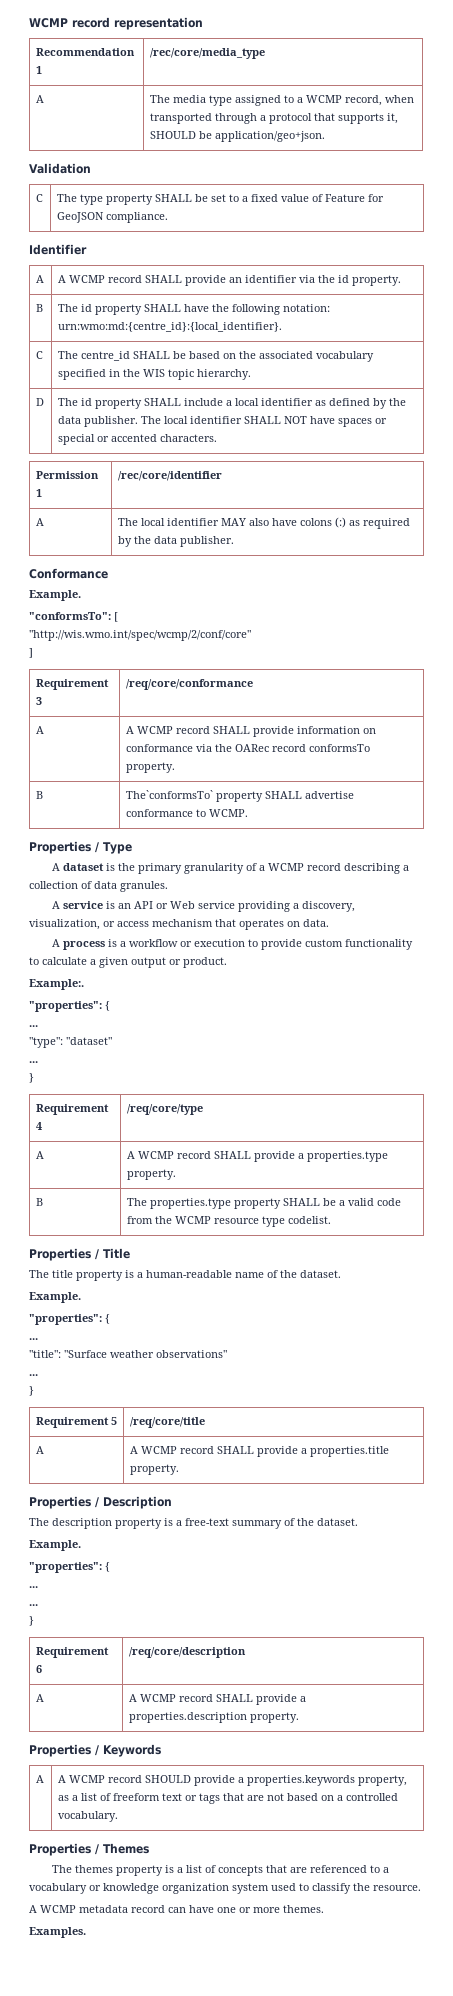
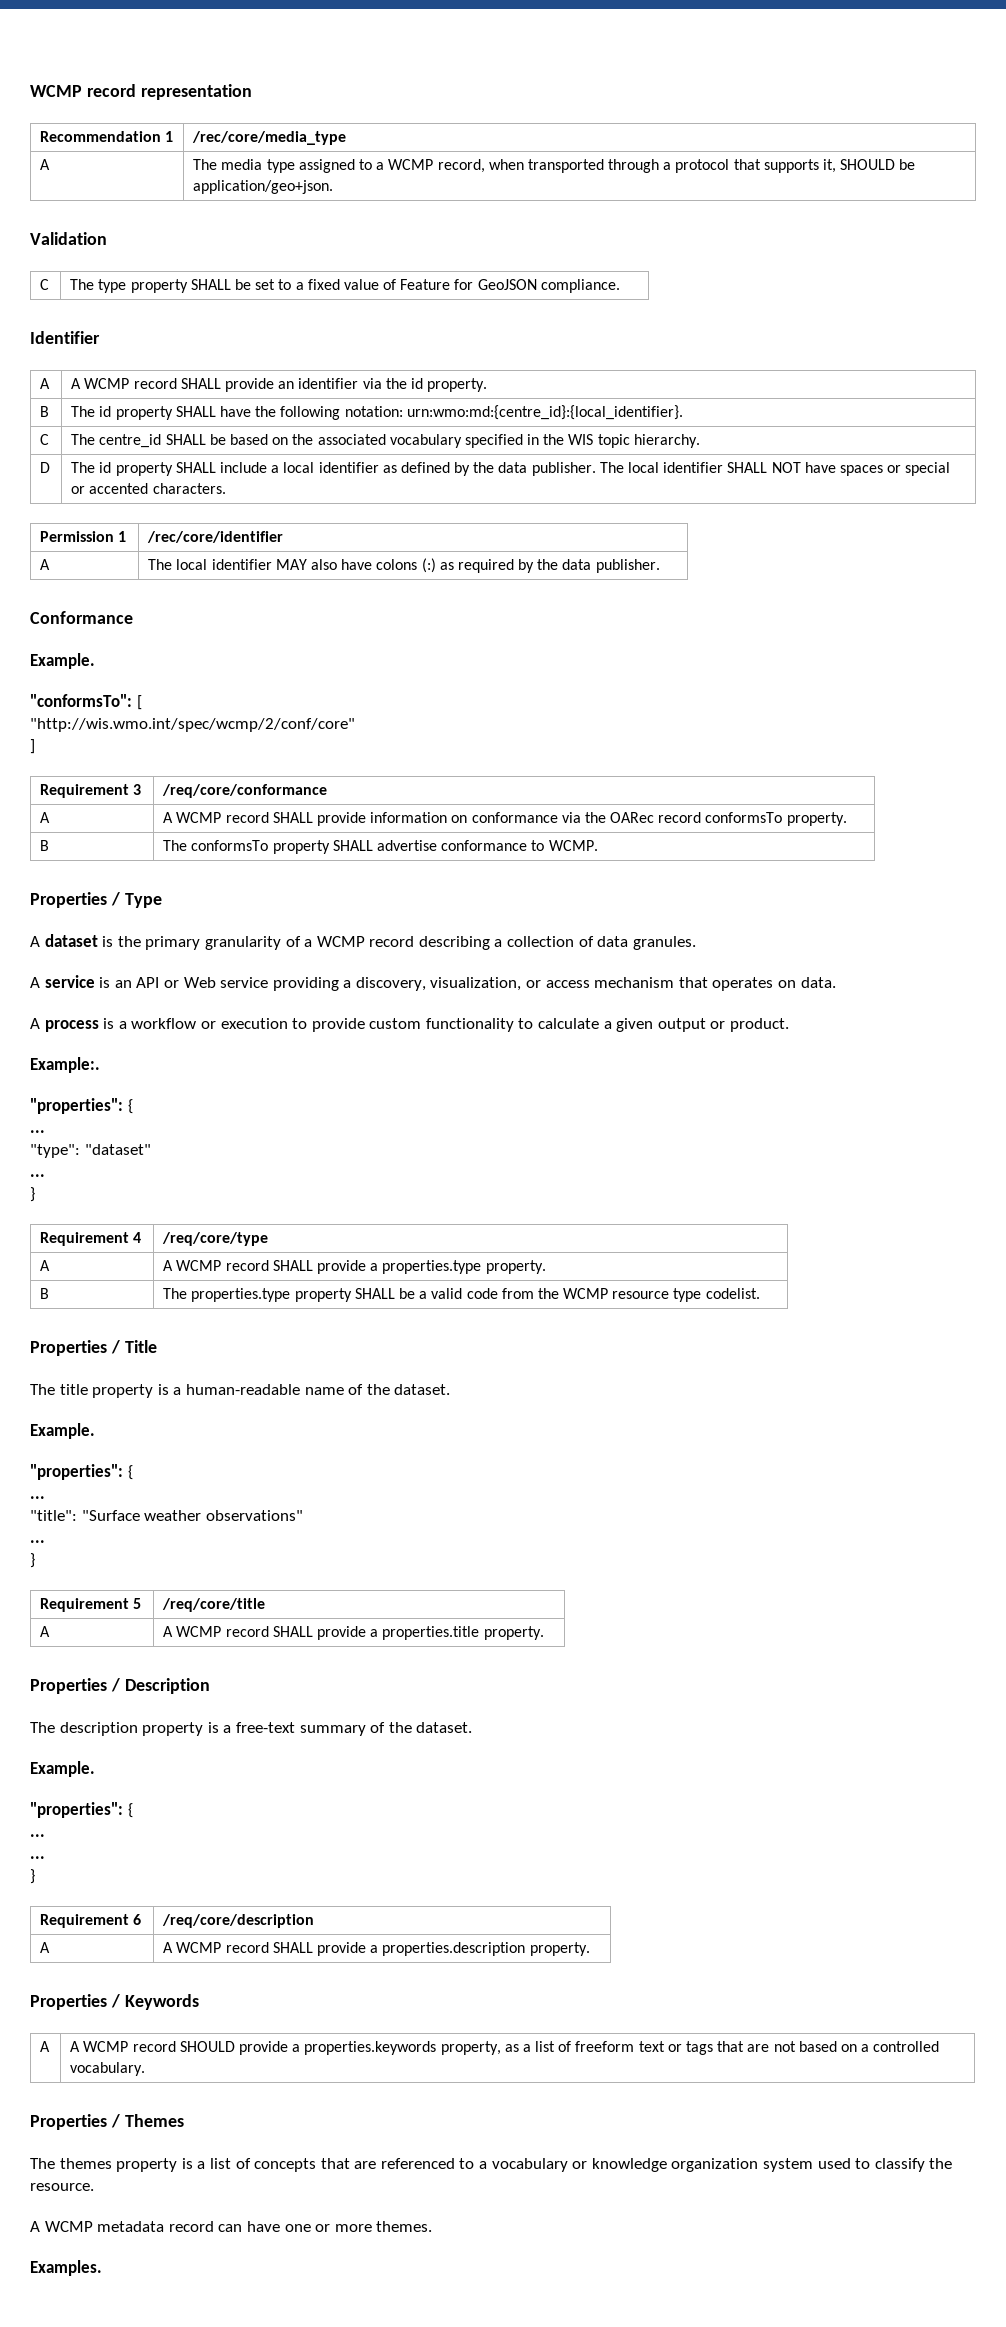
[125,790,213,799] The`conformsTo` -> [163,840,269,851] The conformsTo

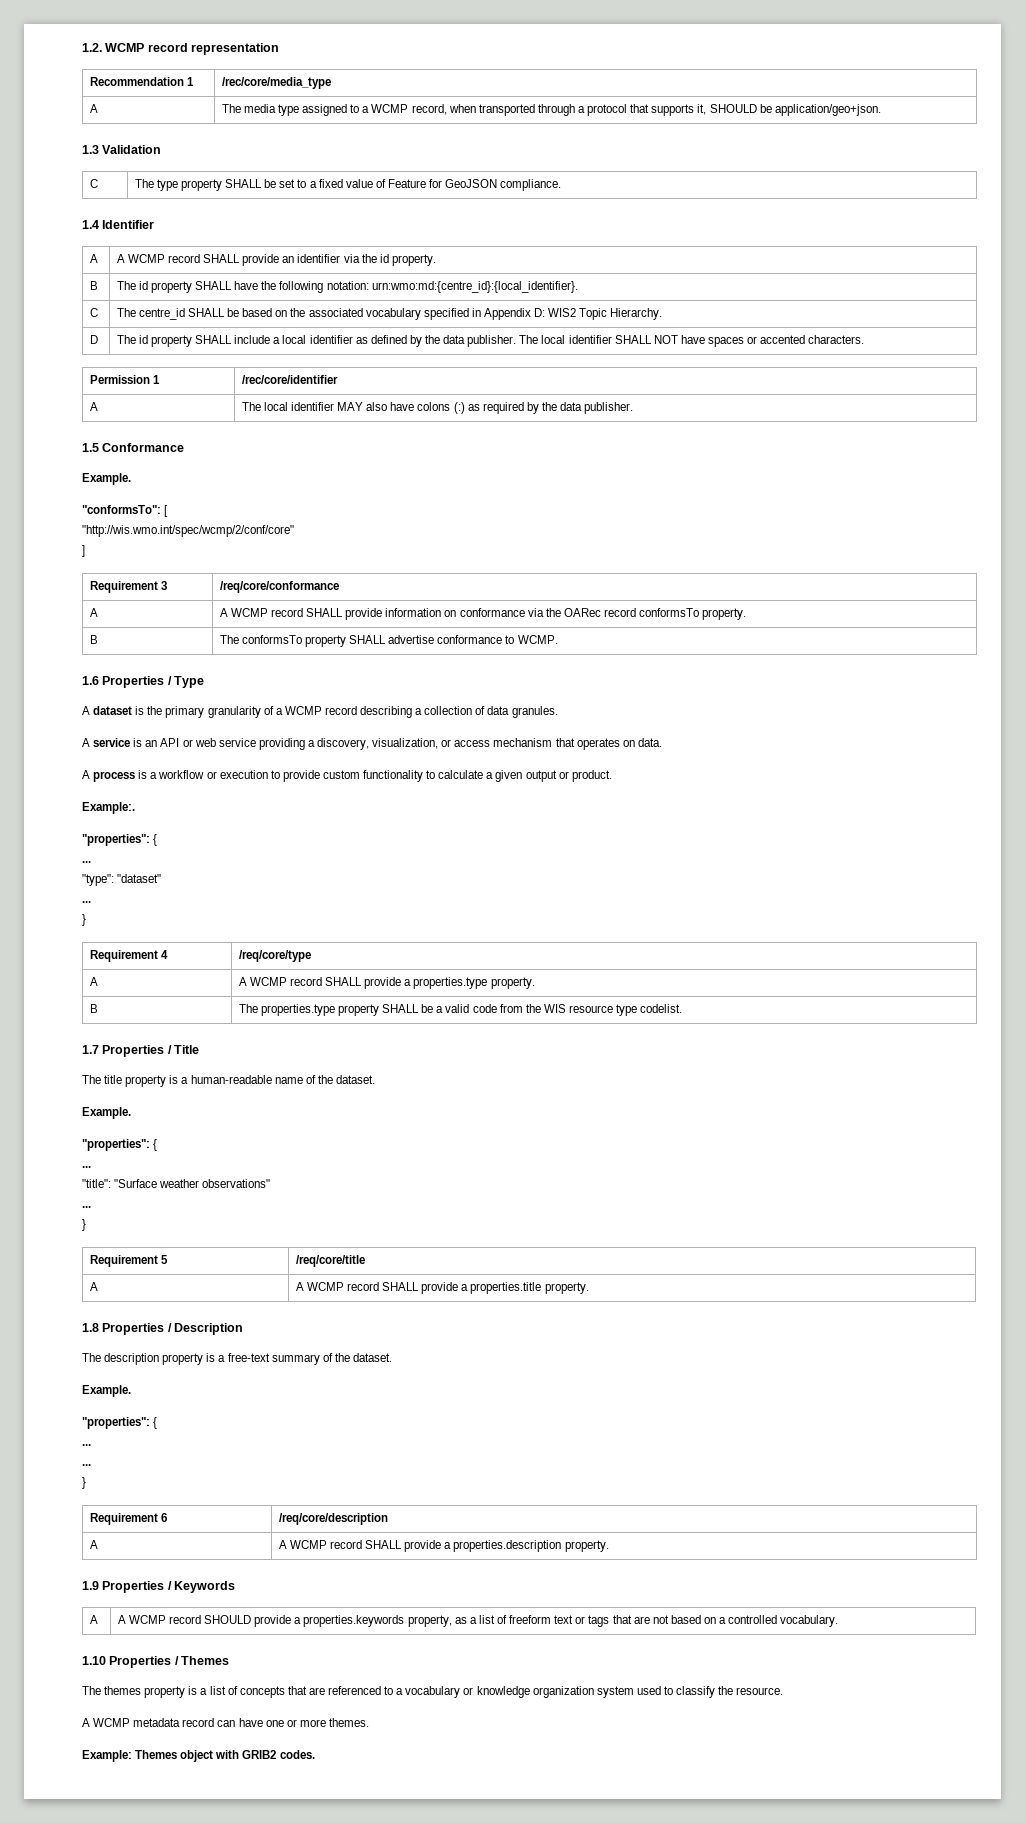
(30, 91) none -> [82,43,102,52] 1.2.
(334, 187) none -> [82,145,99,154] 1.3
(620, 286) none -> [82,220,99,229] 1.4
[543,434,700,448] the WIS topic hierarchy. -> [483,308,663,320] Appendix D: WIS2 Topic Hierarchy.
[905,462,951,476] [71,486,86,494] special or -> (758, 340) none
(660, 566) none -> [82,443,99,452] 1.5
(598, 845) none -> [82,676,99,685] 1.6
[183,977,216,988] Web -> [194,738,216,747] web
[563,1288,609,1299] WCMP -> [543,1004,566,1013] WIS
(760, 1293) none -> [82,1045,99,1054] 1.7
(544, 1633) none -> [82,1323,99,1332] 1.8
(590, 1949) none -> [82,1581,99,1590] 1.9
(146, 2069) none -> [82,1656,106,1665] 1.10
[30,2260,102,2276] Examples. -> [82,1750,315,1762] Example: Themes object with GRIB2 codes.

